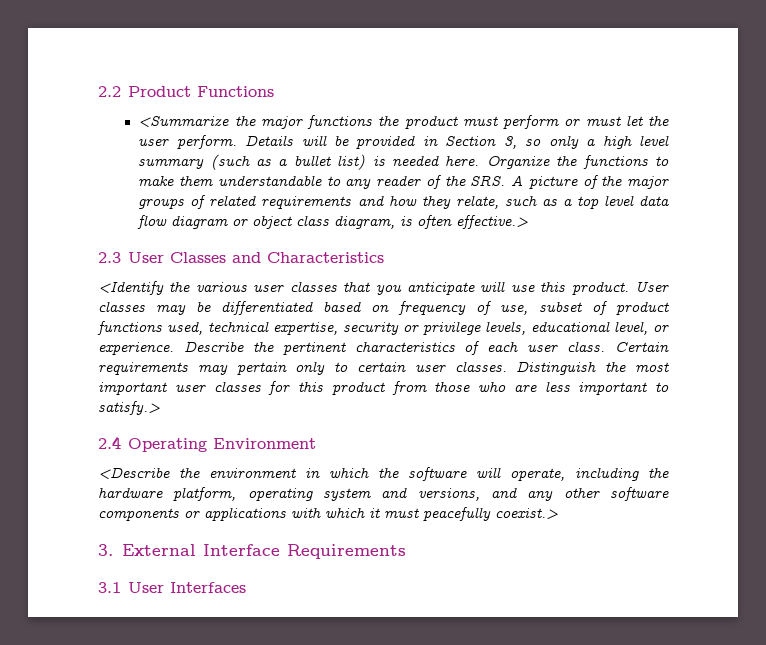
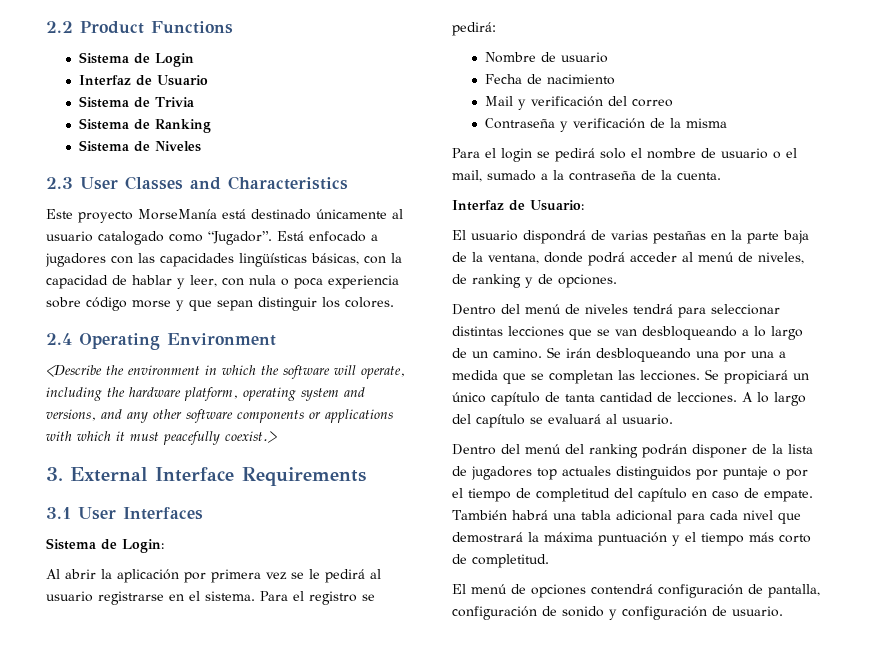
[138,115,669,129] [138,135,669,149] [138,154,670,170] [138,175,669,189] [138,195,669,209] [137,215,529,229] <Summarize the major functions the product must perform or must let the user perform. Details will be provided in Section 3, so only a high level summary (such as a bullet list) is needed here. Organize the functions to make them understandable to any reader of the SRS. A picture of the major groups of related requirements and how they relate, such as a top level data flow diagram or object class diagram, is often effective.> -> [78,52,194,67] [78,75,208,86] [78,96,194,108] [78,118,211,133] [78,140,201,152] Sistema de Login // Interfaz de Usuario // Sistema de Trivia // Sistema de Ranking // Sistema de Niveles
[98,281,670,295] [98,301,669,315] [97,321,669,335] [98,341,670,355] [98,361,669,375] [98,381,669,395] [98,401,160,415] <Identify the various user classes that you anticipate will use this product. User classes may be differentiated based on frequency of use, subset of product functions used, technical expertise, security or privilege levels, educational level, or experience. Describe the pertinent characteristics of each user class. Certain requirements may pertain only to certain user classes. Distinguish the most important user classes for this product from those who are less important to satisfy.> -> [46,209,403,223] [46,231,378,245] [45,253,402,267] [46,275,399,289] [46,297,394,311] Este proyecto MorseManía está destinado únicamente al usuario catalogado como “Jugador”. Está enfocado a jugadores con las capacidades lingüísticas básicas, con la capacidad de hablar y leer, con nula o poca experiencia sobre código morse y que sepan distinguir los colores.
(247, 587) none -> [46,538,164,553] [46,569,381,583] [46,591,375,605] [452,22,496,36] [484,52,608,63] [484,74,615,85] [484,96,673,110] [484,118,727,132] [452,148,797,162] [452,170,721,182] [452,200,584,211] [452,230,809,244] [452,252,804,266] [452,274,617,288] [452,304,780,318] [452,326,803,340] [452,347,786,362] [452,369,809,384] [452,392,806,406] [452,414,673,428] [452,444,813,458] [452,466,808,480] [452,488,813,502] [452,510,801,524] [452,532,811,546] [452,554,549,568] [452,584,820,598] [452,606,783,620] // Sistema de Login: // Al abrir la aplicación por primera vez se le pedirá al usuario registrarse en el sistema. Para el registro se pedirá: // Nombre de usuario // Fecha de nacimiento // Mail y verificación del correo // Contraseña y verificación de la misma // Para el login se pedirá solo el nombre de usuario o el mail, sumado a la contraseña de la cuenta. // Interfaz de Usuario: // El usuario dispondrá de varias pestañas en la parte baja de la ventana, donde podrá acceder al menú de niveles, de ranking y de opciones. // Dentro del menú de niveles tendrá para seleccionar distintas lecciones que se van desbloqueando a lo largo de un camino. Se irán desbloqueando una por una a medida que se completan las lecciones. Se propiciará un único capítulo de tanta cantidad de lecciones. A lo largo del capítulo se evaluará al usuario. // Dentro del menú del ranking podrán disponer de la lista de jugadores top actuales distinguidos por puntaje o por el tiempo de completitud del capítulo en caso de empate. También habrá una tabla adicional para cada nivel que demostrará la máxima puntuación y el tiempo más corto de completitud. // El menú de opciones contendrá configuración de pantalla, configuración de sonido y configuración de usuario.

